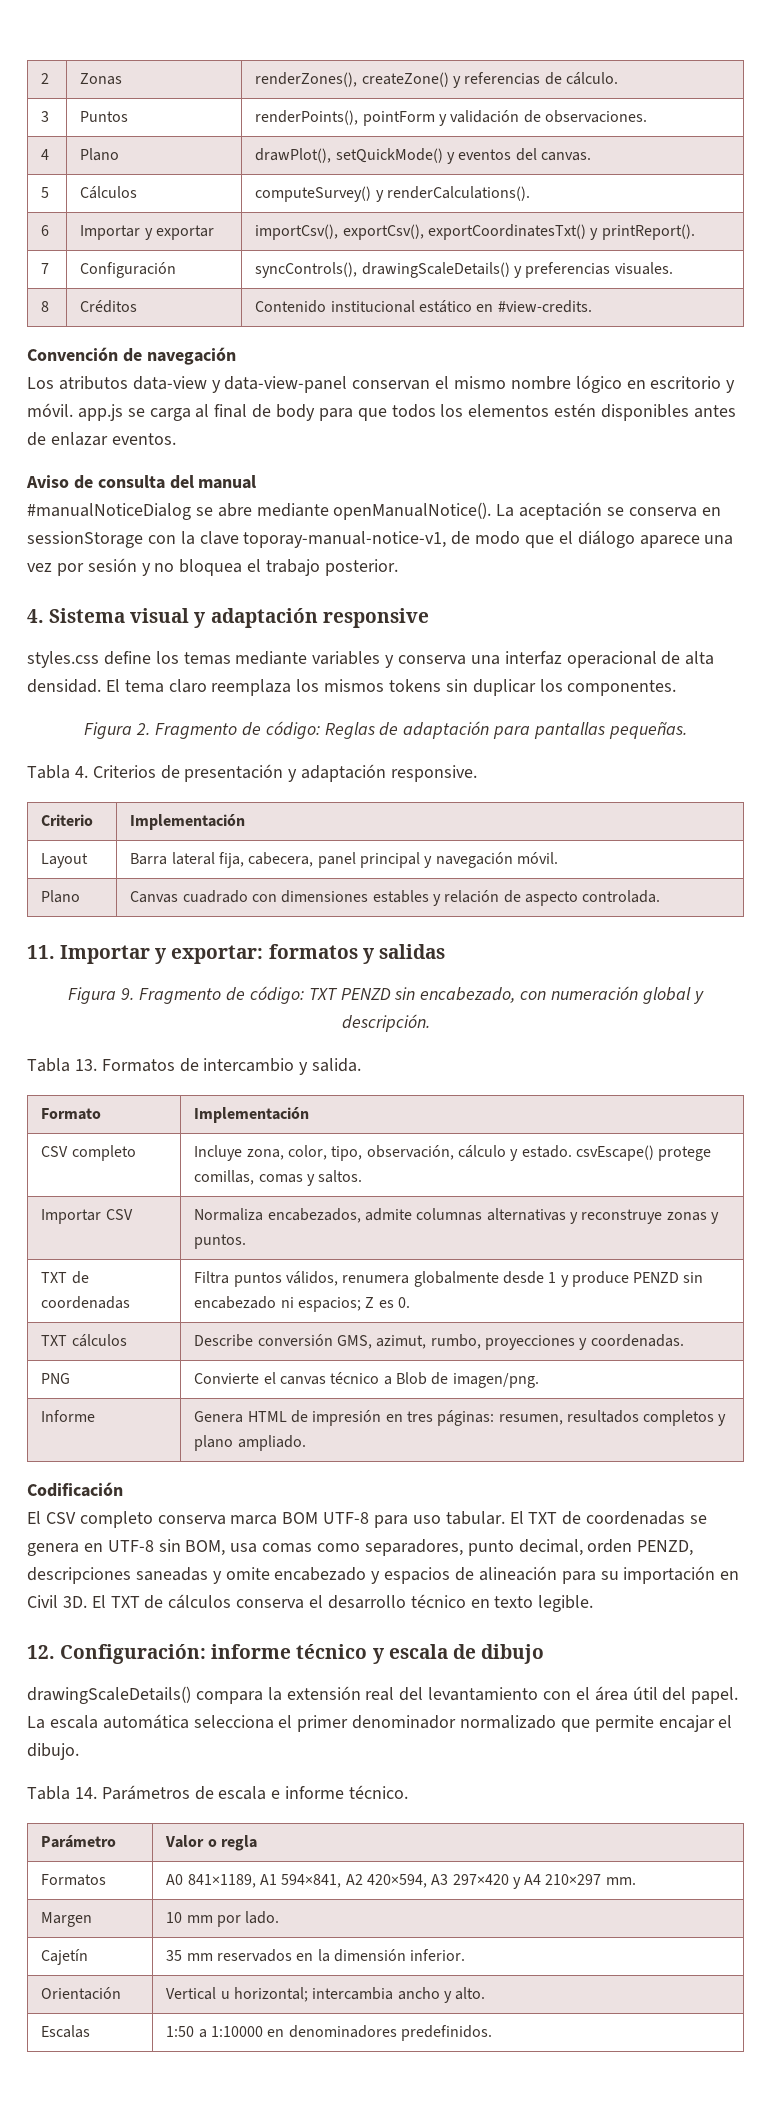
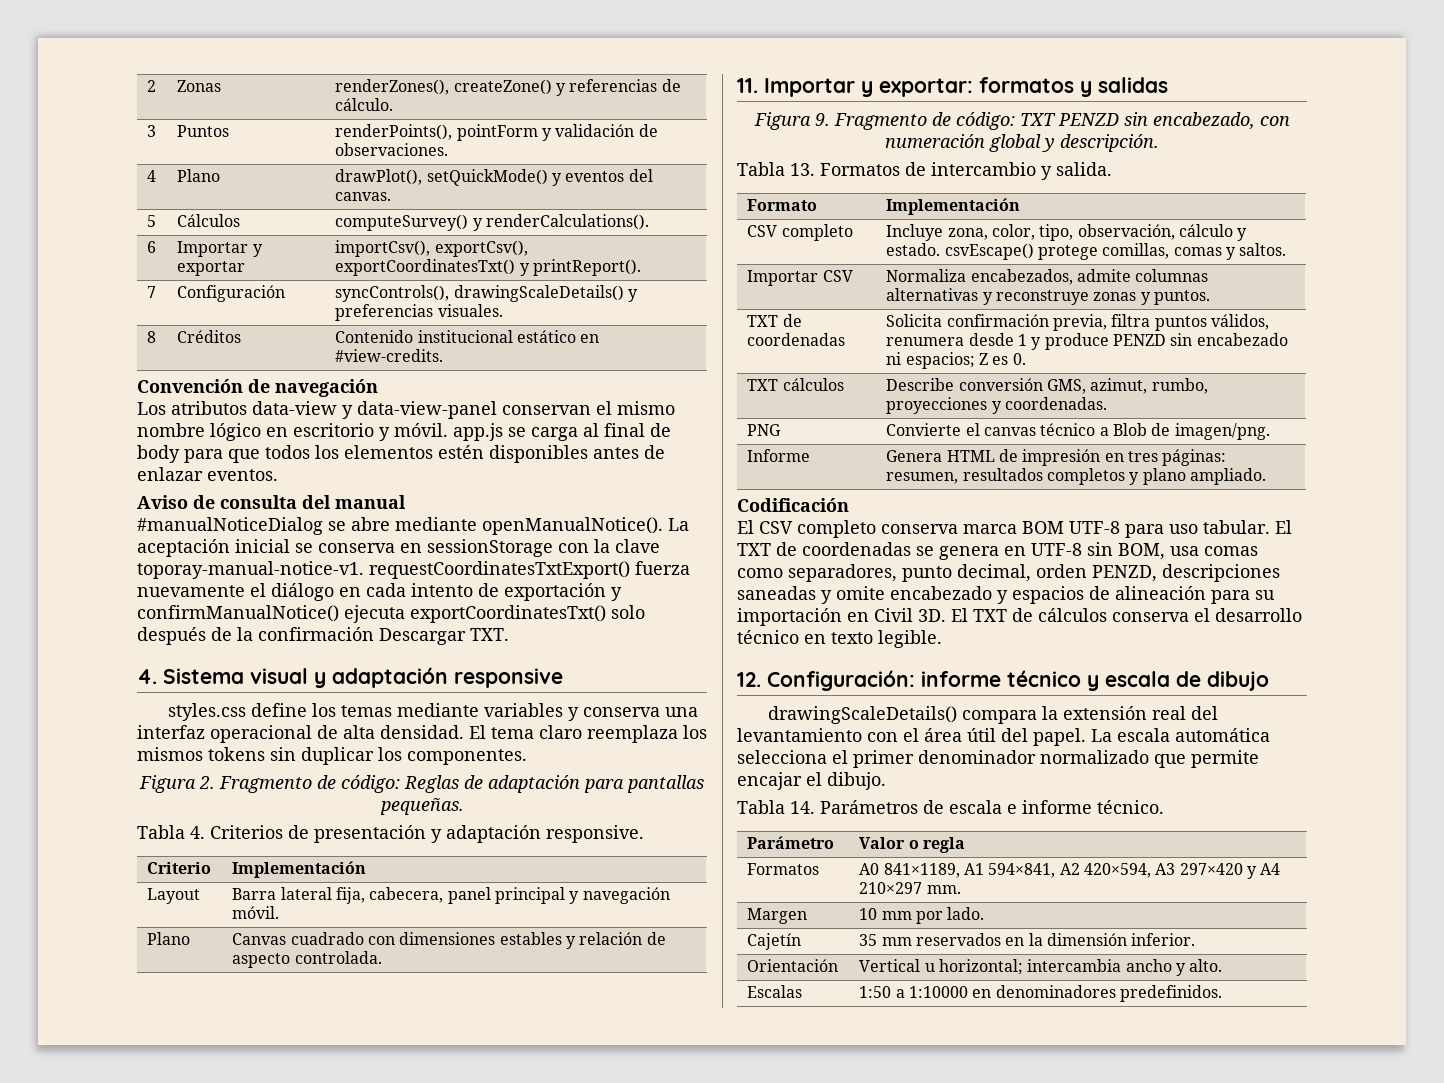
(603, 511) none -> [235,539,290,553] inicial
[243,530,734,548] [27,558,398,576] toporay-manual-notice-v1, de modo que el diálogo aparece una vez por sesión y no bloquea el trabajo posterior. -> [137,561,690,579] [137,583,622,601] [137,605,645,623] [137,627,509,645] toporay-manual-notice-v1. requestCoordinatesTxtExport() fuerza nuevamente el diálogo en cada intento de exportación y confirmManualNotice() ejecuta exportCoordinatesTxt() solo después de la confirmación Descargar TXT.
[194,1271,230,1284] Filtra -> [886,314,1151,331] Solicita confirmación previa, filtra
[413,1271,499,1287] globalmente -> (965, 341) none

